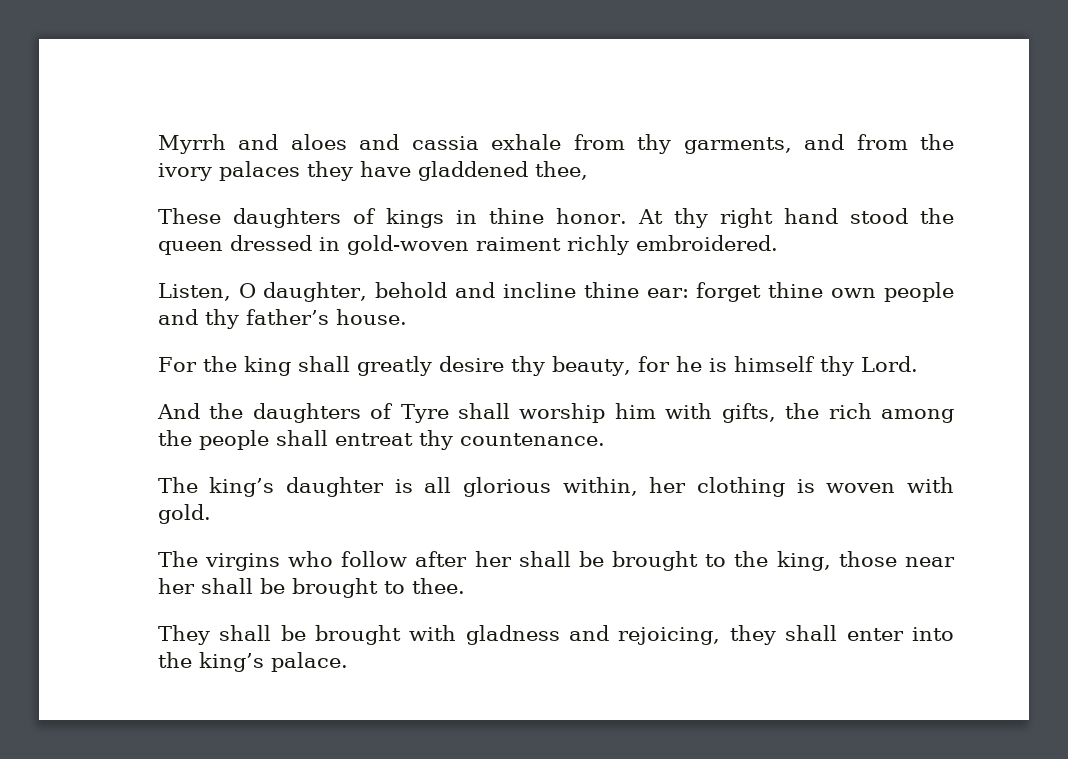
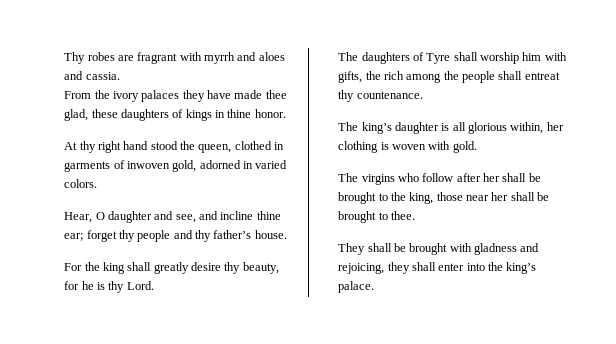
[157,134,908,154] Myrrh and aloes and cassia exhale from thy garments, and from -> [64,52,285,64] [64,71,120,80] [64,91,92,99] Thy robes are fragrant with myrrh and aloes and cassia. // From
[417,161,588,181] [157,208,221,224] gladdened thee, // These -> [234,90,287,99] [64,109,118,121] made thee glad, these
(627, 216) none -> (286, 113) //
[157,235,778,255] [157,282,877,302] queen dressed in gold-woven raiment richly embroidered. // Listen, O daughter, behold and incline thine ear: forget thine own -> [198,141,285,153] [64,160,288,172] [64,179,98,188] [64,211,281,223] [64,230,135,242] queen, clothed in garments of inwoven gold, adorned in varied colors. // Hear, O daughter and see, and incline thine ear; forget thy
[733,356,815,372] himself -> (105, 286) none
[156,403,244,419] And the -> [338,52,359,61] The

